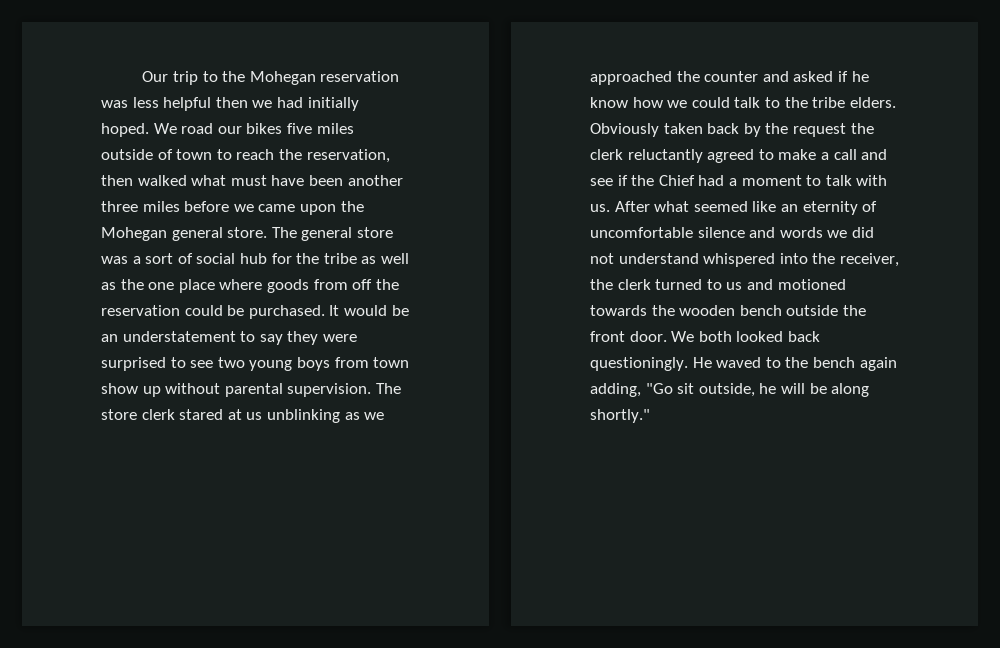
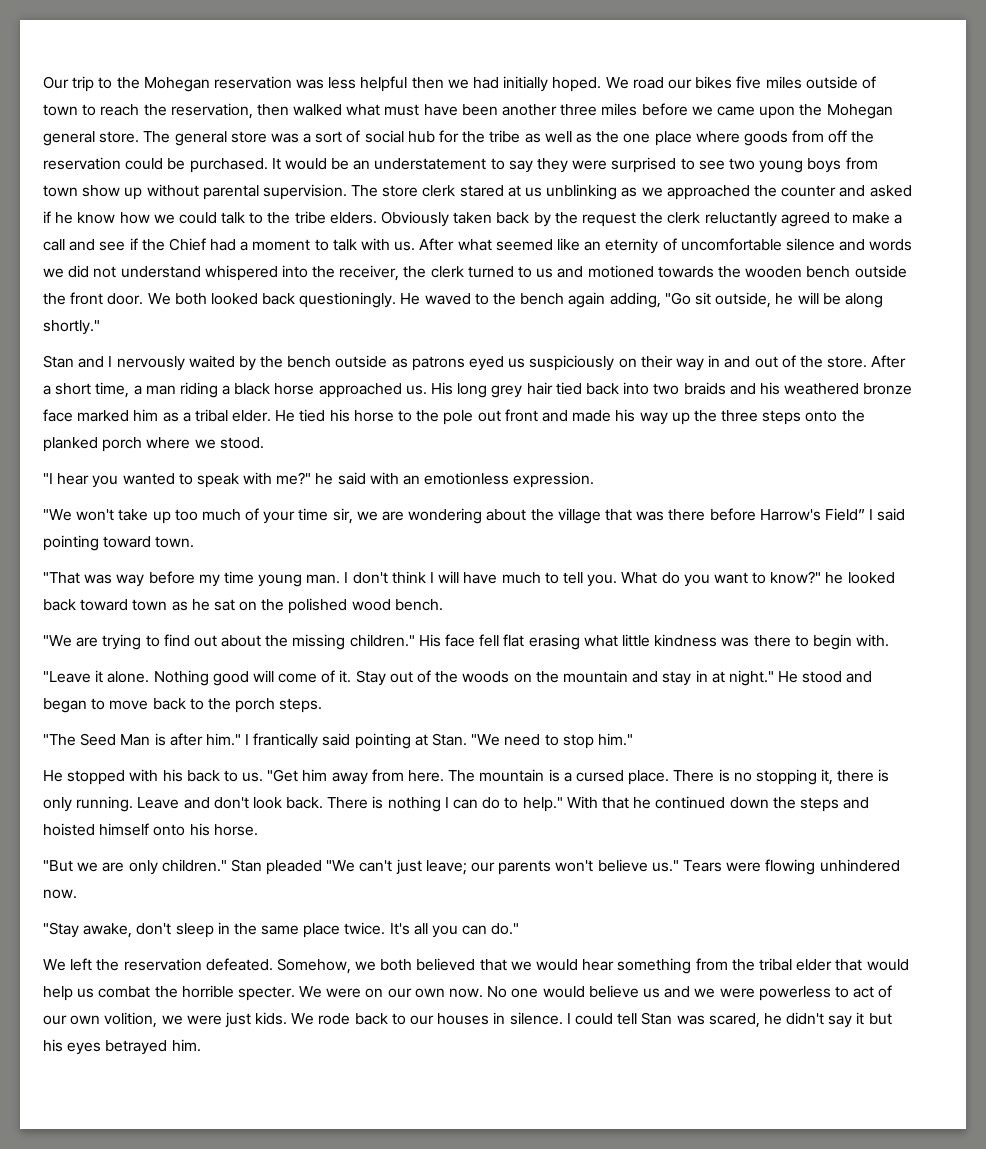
(650, 416) none -> [43,355,907,371] [43,382,913,398] [43,409,865,425] [43,437,264,452] [43,472,595,488] [43,508,906,524] [43,535,195,551] [43,571,895,587] [43,598,443,614] [43,634,890,650] [43,670,873,686] [43,698,323,713] [43,733,633,749] [43,769,890,785] [43,796,870,812] [43,823,258,836] [43,859,900,875] [43,889,77,899] [43,922,520,938] [43,958,909,974] [43,985,893,1001] [43,1012,892,1028] [43,1039,201,1055] // Stan and I nervously waited by the bench outside as patrons eyed us suspiciously on their way in and out of the store. After a short time, a man riding a black horse approached us. His long grey hair tied back into two braids and his weathered bronze face marked him as a tribal elder. He tied his horse to the pole out front and made his way up the three steps onto the planked porch where we stood. // "I hear you wanted to speak with me?" he said with an emotionless expression. // "We won't take up too much of your time sir, we are wondering about the village that was there before Harrow's Field” I said pointing toward town. // "That was way before my time young man. I don't think I will have much to tell you. What do you want to know?" he looked back toward town as he sat on the polished wood bench. // "We are trying to find out about the missing children." His face fell flat erasing what little kindness was there to begin with. // "Leave it alone. Nothing good will come of it. Stay out of the woods on the mountain and stay in at night." He stood and began to move back to the porch steps. // "The Seed Man is after him." I frantically said pointing at Stan. "We need to stop him." // He stopped with his back to us. "Get him away from here. The mountain is a cursed place. There is no stopping it, there is only running. Leave and don't look back. There is nothing I can do to help." With that he continued down the steps and hoisted himself onto his horse. // "But we are only children." Stan pleaded "We can't just leave; our parents won't believe us." Tears were flowing unhindered now. // "Stay awake, don't sleep in the same place twice. It's all you can do." // We left the reservation defeated. Somehow, we both believed that we would hear something from the tribal elder that would help us combat the horrible specter. We were on our own now. No one would believe us and we were powerless to act of our own volition, we were just kids. We rode back to our houses in silence. I could tell Stan was scared, he didn't say it but his eyes betrayed him.

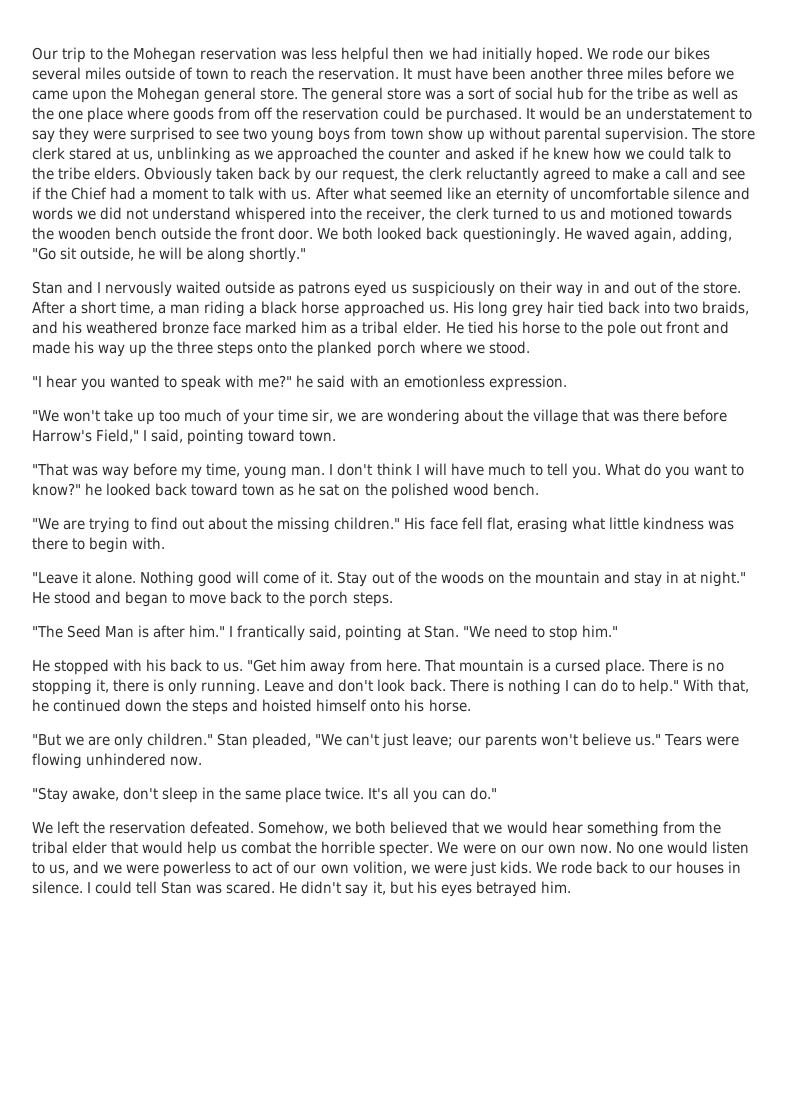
[632,77,664,89] road -> [611,47,643,60] rode
[736,76,762,89] five -> [32,67,81,80] several
[170,103,381,119] reservation, then walked what -> [318,67,413,80] reservation. It
[525,187,543,197] us -> [133,150,154,161] us,
[77,212,116,224] know -> [552,147,589,160] knew
[554,212,636,227] the request -> [315,168,399,183] our request,
[474,292,606,308] to the bench again -> [633,227,676,243] again,
[238,356,332,371] by the bench -> (222, 287) none
[683,382,726,395] braids -> [701,301,749,315] braids,
[824,508,906,521] Field” I said -> [96,429,184,443] Field," I said,
[223,571,254,584] time -> [206,463,241,477] time,
[503,634,525,647] flat -> [486,517,513,531] flat,
[322,733,351,746] said -> [309,625,342,639] said,
[448,770,476,782] The -> [423,659,455,672] That
[601,797,629,809] that -> [717,679,749,693] that,
[266,860,323,875] pleaded -> [252,733,312,749] pleaded,
[588,985,660,998] believe us -> [711,841,749,854] [32,862,70,875] listen to us,
[708,1013,782,1028] scared, he -> [226,881,298,894] scared. He
[856,1012,865,1025] it -> [372,881,386,895] it,

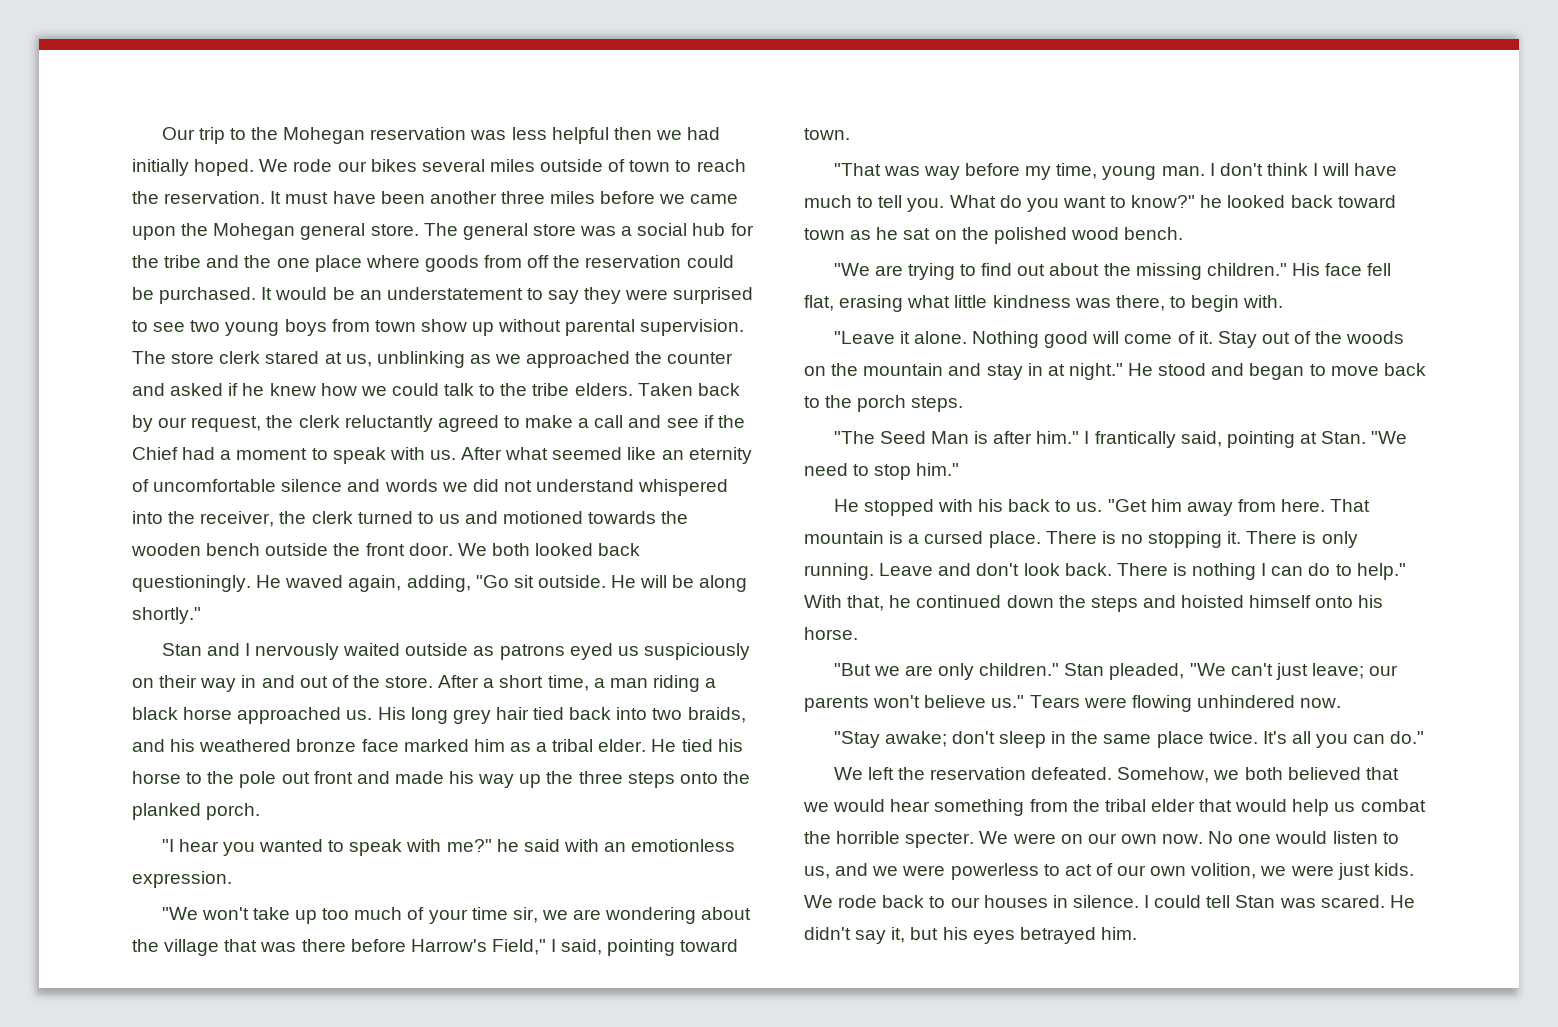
[467,87,512,100] sort of -> (633, 231) none
[672,87,738,100] as well as -> [206,255,240,268] and
[144,167,255,183] Obviously taken -> [637,383,693,396] Taken
[229,187,255,200] talk -> [332,447,386,464] speak
[80,247,156,261] outside, he -> [537,575,637,588] outside. He
[376,341,530,357] porch where we stood. -> [206,803,261,820] porch.
[32,537,68,550] there -> [1115,295,1165,311] there,
[96,679,150,693] it, there -> [1227,531,1298,544] it. There
[72,787,120,801] awake, -> [884,731,947,747] awake;

